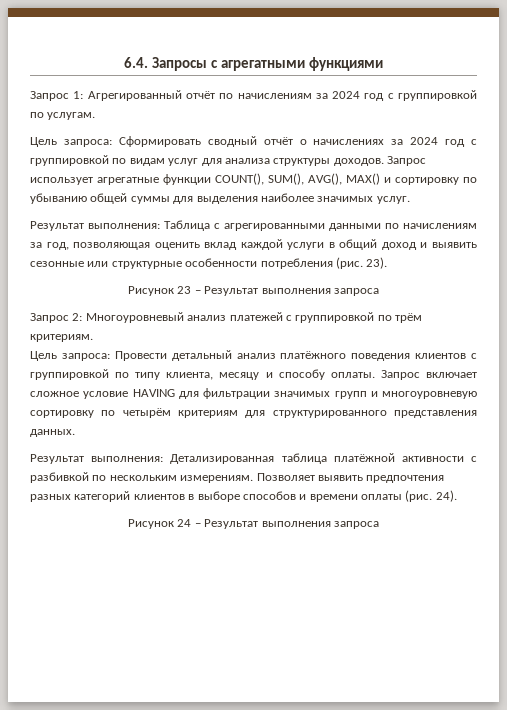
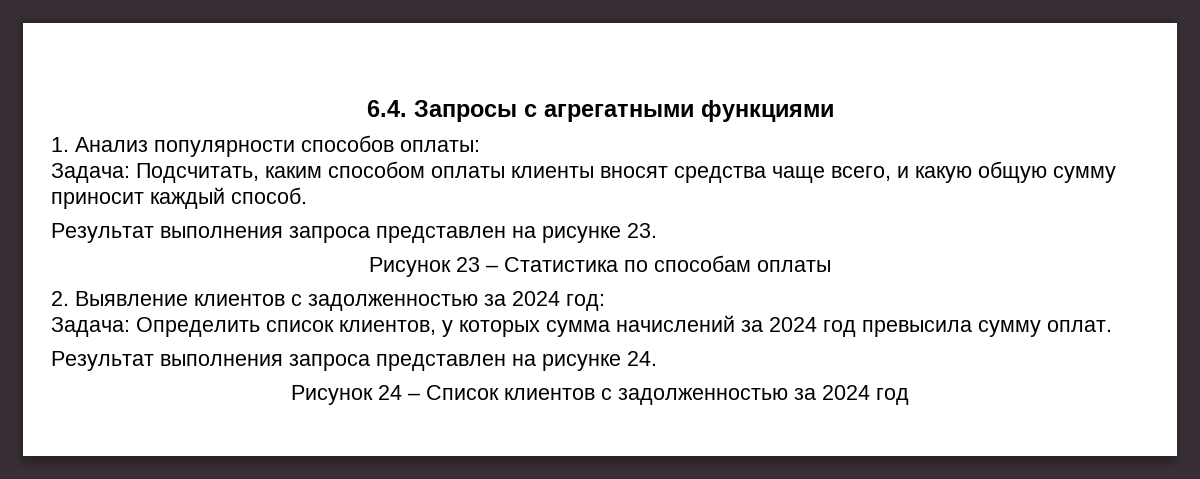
[30,90,478,101] [30,112,96,120] [30,136,477,147] [30,155,426,166] [30,173,477,185] [30,193,410,204] [30,220,477,231] [30,239,478,250] [30,257,388,269] [128,286,379,296] [30,312,422,323] [30,334,93,342] [30,350,477,361] [30,369,477,380] [30,388,477,399] [30,408,477,418] [30,429,75,437] [30,453,478,464] [30,472,445,483] [30,490,457,502] [128,519,379,529] Запрос 1: Агрегированный отчёт по начислениям за 2024 год с группировкой по услугам. // Цель запроса: Сформировать сводный отчёт о начислениях за 2024 год с группировкой по видам услуг для анализа структуры доходов. Запрос использует агрегатные функции COUNT(), SUM(), AVG(), MAX() и сортировку по убыванию общей суммы для выделения наиболее значимых услуг. // Результат выполнения: Таблица с агрегированными данными по начислениям за год, позволяющая оценить вклад каждой услуги в общий доход и выявить сезонные или структурные особенности потребления (рис. 23). // Рисунок 23 – Результат выполнения запроса // Запрос 2: Многоуровневый анализ платежей с группировкой по трём критериям. // Цель запроса: Провести детальный анализ платёжного поведения клиентов с группировкой по типу клиента, месяцу и способу оплаты. Запрос включает сложное условие HAVING для фильтрации значимых групп и многоуровневую сортировку по четырём критериям для структурированного представления данных. // Результат выполнения: Детализированная таблица платёжной активности с разбивкой по нескольким измерениям. Позволяет выявить предпочтения разных категорий клиентов в выборе способов и времени оплаты (рис. 24). // Рисунок 24 – Результат выполнения запроса -> [51,135,480,157] [51,161,1116,183] [51,187,307,209] [51,223,657,243] [369,255,831,277] [51,291,605,311] [51,315,1112,337] [51,351,657,371] [291,385,909,405] 1. Анализ популярности способов оплаты: // Задача: Подсчитать, каким способом оплаты клиенты вносят средства чаще всего, и какую общую сумму приносит каждый способ. // Результат выполнения запроса представлен на рисунке 23. // Рисунок 23 – Статистика по способам оплаты // 2. Выявление клиентов с задолженностью за 2024 год: // Задача: Определить список клиентов, у которых сумма начислений за 2024 год превысила сумму оплат. // Результат выполнения запроса представлен на рисунке 24. // Рисунок 24 – Список клиентов с задолженностью за 2024 год

